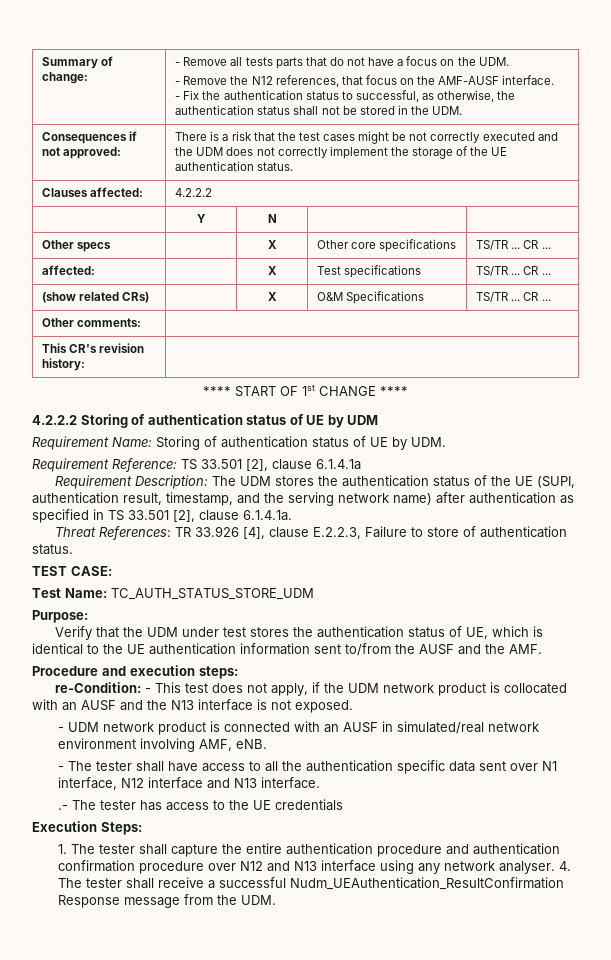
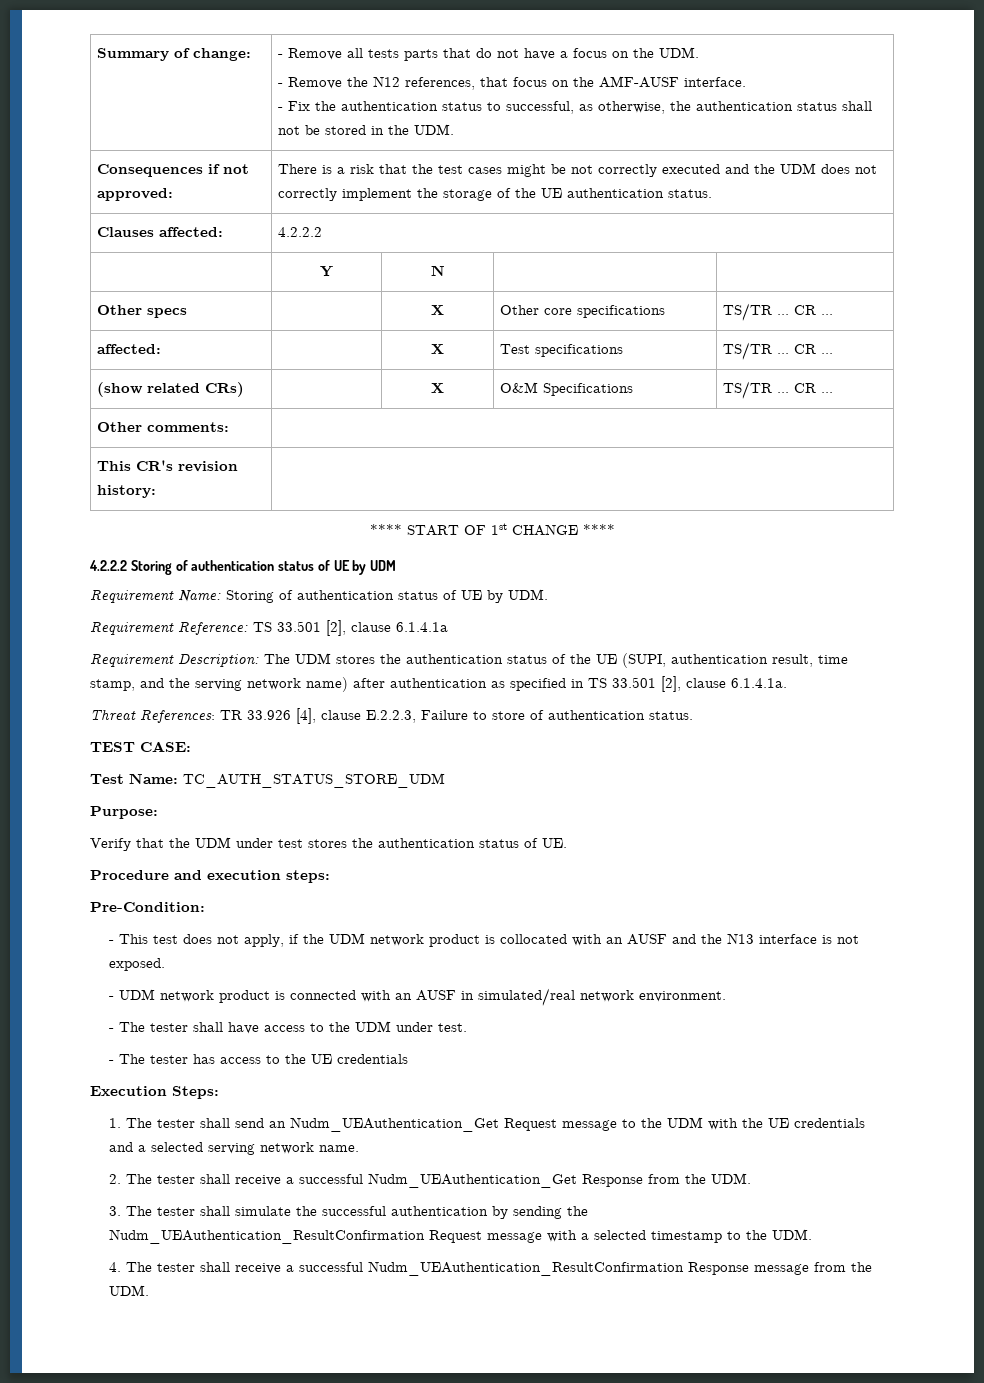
[166,492,233,506] timestamp, -> [818,655,848,664] [90,679,135,691] time stamp,
[466,626,544,639] [32,643,542,656] UE, which is identical to the UE authentication information sent to/from the AUSF and the AMF. -> [542,838,567,848] UE.
[55,682,142,693] re-Condition: -> [90,902,205,912] Pre-Condition: //
[57,738,267,752] environment involving AMF, eNB. -> [639,991,727,1002] environment.
[264,760,557,774] [57,777,320,790] [57,805,68,810] all the authentication specific data sent over N1 interface, N12 interface and N13 interface. // .- -> [329,1021,468,1032] [109,1060,115,1064] the UDM under test. // -
[170,843,560,857] [57,860,555,874] capture the entire authentication procedure and authentication confirmation procedure over N12 and N13 interface using any network analyser. -> [235,1117,866,1132] [109,1142,360,1155] [109,1173,752,1188] [109,1206,589,1219] [109,1229,813,1244] send an Nudm_UEAuthentication_Get Request message to the UDM with the UE credentials and a selected serving network name. // 2. The tester shall receive a successful Nudm_UEAuthentication_Get Response from the UDM. // 3. The tester shall simulate the successful authentication by sending the Nudm_UEAuthentication_ResultConfirmation Request message with a selected timestamp to the UDM. //

